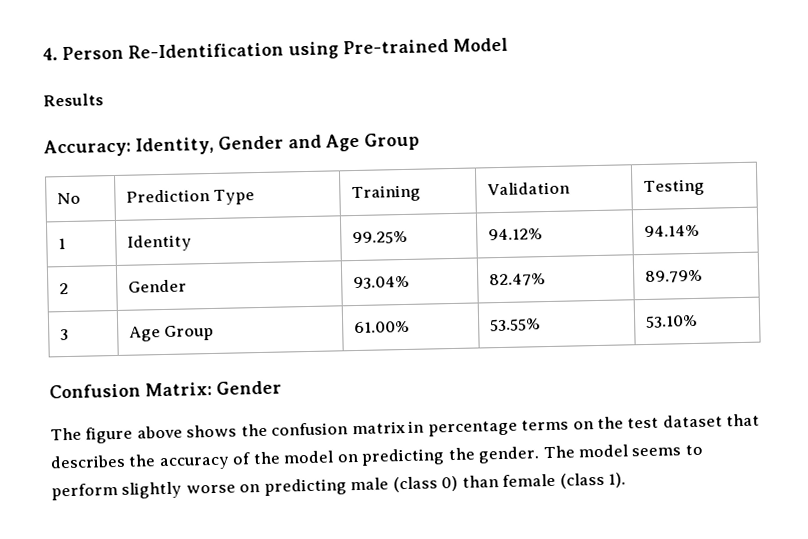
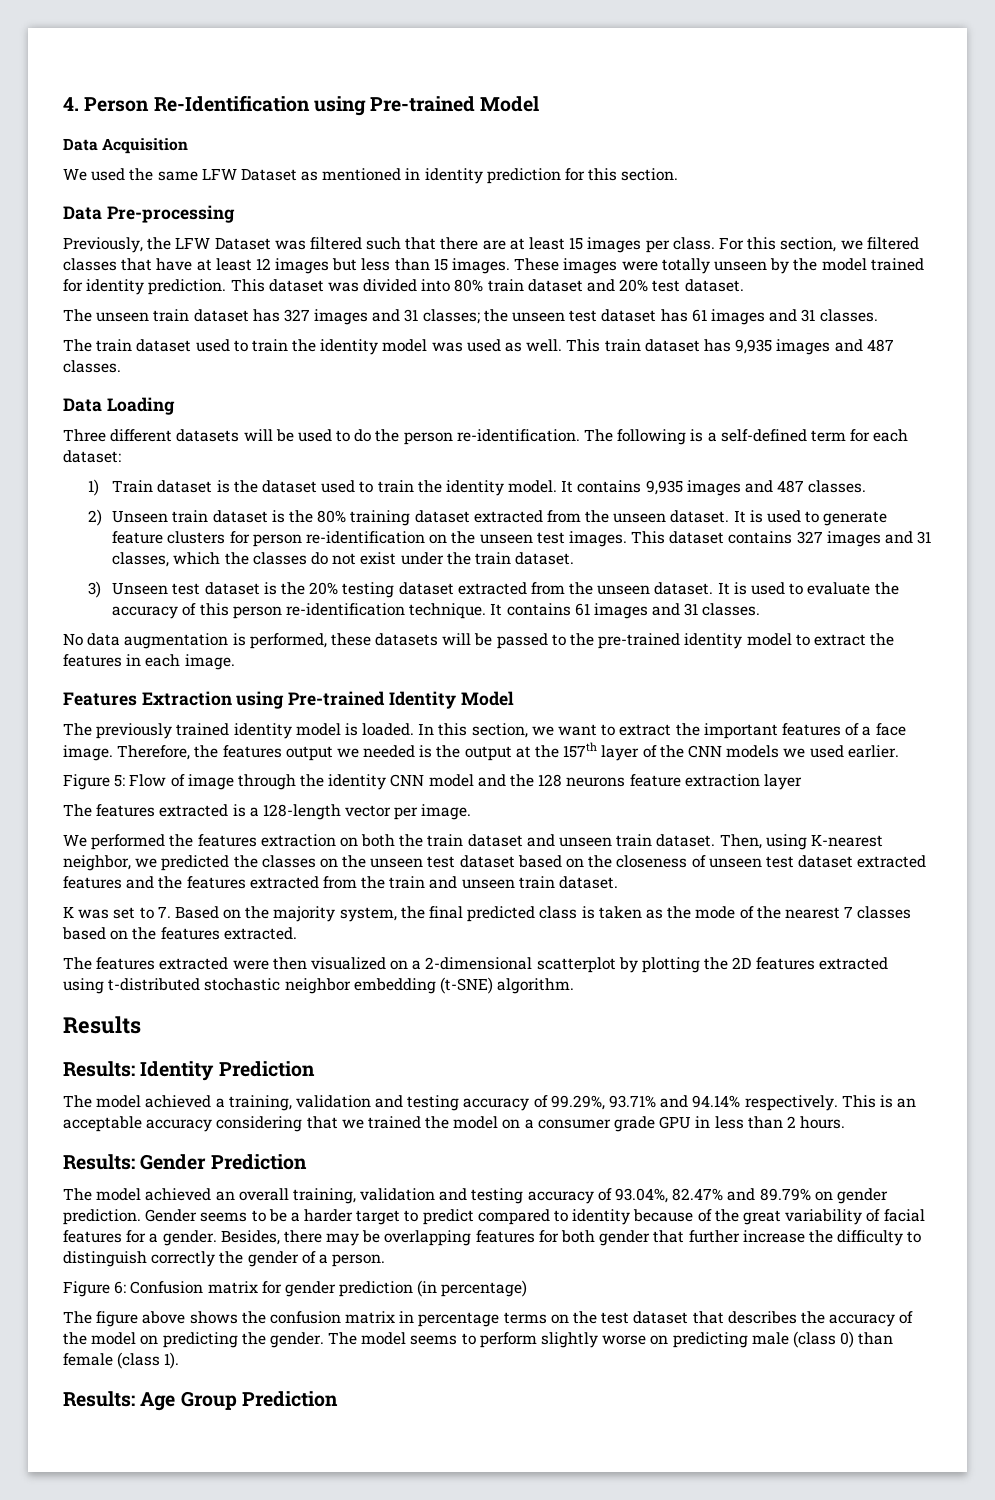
[43,93,104,107] [43,132,420,158] [56,192,81,205] [125,189,256,205] [350,184,421,203] [486,181,570,196] [642,178,705,197] [57,238,66,250] [126,234,192,252] [351,230,408,245] [487,228,543,241] [643,224,700,238] [58,282,69,295] [127,279,187,293] [352,275,410,290] [488,273,546,287] [644,269,703,284] [59,328,69,341] [128,324,215,342] [353,320,410,334] [489,318,541,332] [645,314,698,329] [49,380,282,399] Results // Accuracy: Identity, Gender and Age Group // No | Prediction Type | Training | Validation | Testing // 1 | Identity | 99.25% | 94.12% | 94.14% // 2 | Gender | 93.04% | 82.47% | 89.79% // 3 | Age Group | 61.00% | 53.55% | 53.10% // Confusion Matrix: Gender -> [63,138,189,154] [63,168,679,184] [63,205,235,223] [63,237,919,253] [63,258,924,274] [63,279,744,295] [63,309,878,325] [63,339,894,355] [63,360,121,373] [63,397,175,415] [63,429,909,445] [63,450,121,463] [87,479,867,496] [87,509,888,526] [112,531,932,547] [112,552,575,567] [87,581,899,598] [112,603,761,619] [63,633,895,649] [63,654,235,670] [63,691,514,709] [63,723,906,739] [63,742,899,761] [63,774,802,790] [63,804,472,820] [63,834,883,850] [63,855,927,871] [63,876,619,889] [63,906,912,922] [62,927,297,940] [63,957,888,973] [63,977,575,994] [63,1016,141,1034] [63,1061,315,1081] [63,1095,917,1111] [63,1116,846,1132] [63,1154,307,1170] [63,1188,888,1204] [63,1209,925,1225] [63,1230,922,1246] [63,1251,386,1267] [63,1280,528,1297] Data Acquisition // We used the same LFW Dataset as mentioned in identity prediction for this section. // Data Pre-processing // Previously, the LFW Dataset was filtered such that there are at least 15 images per class. For this section, we filtered classes that have at least 12 images but less than 15 images. These images were totally unseen by the model trained for identity prediction. This dataset was divided into 80% train dataset and 20% test dataset. // The unseen train dataset has 327 images and 31 classes; the unseen test dataset has 61 images and 31 classes. // The train dataset used to train the identity model was used as well. This train dataset has 9,935 images and 487 classes. // Data Loading // Three different datasets will be used to do the person re-identification. The following is a self-defined term for each dataset: // 1) Train dataset is the dataset used to train the identity model. It contains 9,935 images and 487 classes. // 2) Unseen train dataset is the 80% training dataset extracted from the unseen dataset. It is used to generate feature clusters for person re-identification on the unseen test images. This dataset contains 327 images and 31 classes, which the classes do not exist under the train dataset. // 3) Unseen test dataset is the 20% testing dataset extracted from the unseen dataset. It is used to evaluate the accuracy of this person re-identification technique. It contains 61 images and 31 classes. // No data augmentation is performed, these datasets will be passed to the pre-trained identity model to extract the features in each image. // Features Extraction using Pre-trained Identity Model // The previously trained identity model is loaded. In this section, we want to extract the important features of a face image. Therefore, the features output we needed is the output at the 157th layer of the CNN models we used earlier. // Figure 5: Flow of image through the identity CNN model and the 128 neurons feature extraction layer // The features extracted is a 128-length vector per image. // We performed the features extraction on both the train dataset and unseen train dataset. Then, using K-nearest neighbor, we predicted the classes on the unseen test dataset based on the closeness of unseen test dataset extracted features and the features extracted from the train and unseen train dataset. // K was set to 7. Based on the majority system, the final predicted class is taken as the mode of the nearest 7 classes based on the features extracted. // The features extracted were then visualized on a 2-dimensional scatterplot by plotting the 2D features extracted using t-distributed stochastic neighbor embedding (t-SNE) algorithm. // Results // Results: Identity Prediction // The model achieved a training, validation and testing accuracy of 99.29%, 93.71% and 94.14% respectively. This is an acceptable accuracy considering that we trained the model on a consumer grade GPU in less than 2 hours. // Results: Gender Prediction // The model achieved an overall training, validation and testing accuracy of 93.04%, 82.47% and 89.79% on gender prediction. Gender seems to be a harder target to predict compared to identity because of the great variability of facial features for a gender. Besides, there may be overlapping features for both gender that further increase the difficulty to distinguish correctly the gender of a person. // Figure 6: Confusion matrix for gender prediction (in percentage)
(627, 480) none -> [63,1391,338,1411] // Results: Age Group Prediction

